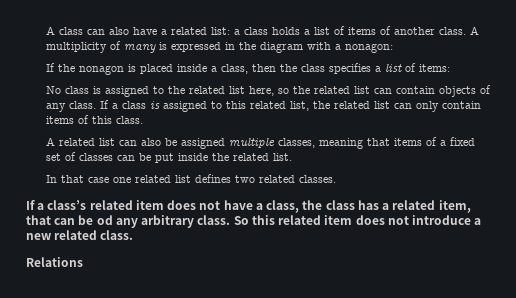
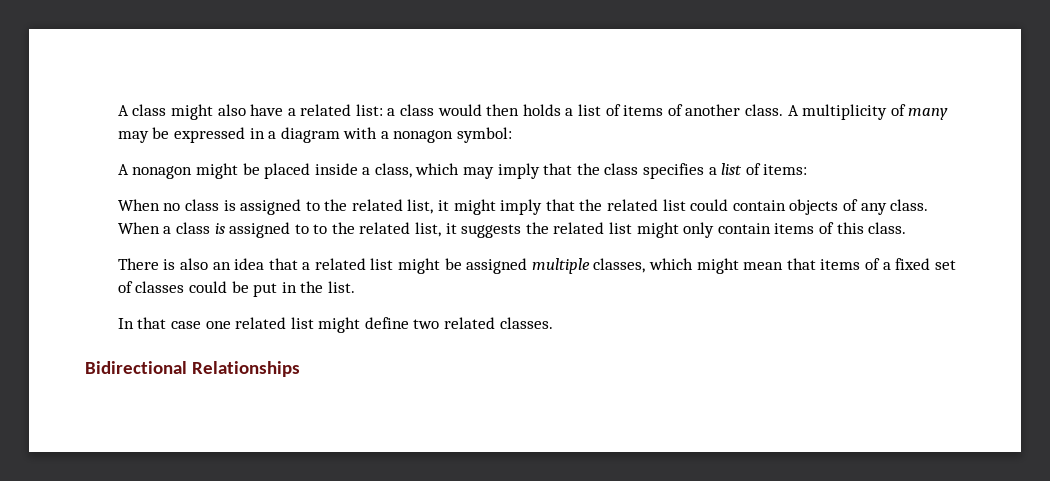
[86,29,105,35] can -> [170,104,213,120] might
(268, 31) none -> [437,104,520,116] would then
[158,42,167,50] is -> [117,127,170,143] may be
[238,42,256,50] the -> [268,131,277,139] a
[344,43,393,53] [45,63,276,75] nonagon: // If the nonagon is placed inside a class, then -> [393,127,513,143] [117,163,573,179] nonagon symbol: // A nonagon might be placed inside a class, which may imply that
[45,86,61,94] No -> [117,199,181,211] When no
[228,86,392,96] list here, so the related list can -> [407,199,729,215] list, it might imply that the related list could
[99,100,109,109] If -> [117,222,160,234] When
[225,101,412,111] this related list, the related list can -> [313,222,679,238] to the related list, it suggests the related list might
[45,137,161,146] A related list can also -> [117,258,441,274] There is also an idea that a related list might
[318,138,363,149] meaning -> [649,258,784,274] which might mean
[116,155,135,161] can -> [188,281,227,293] could
[177,153,269,161] inside the related -> [281,281,324,293] in the
[194,174,231,183] defines -> [318,317,409,333] might define
[26,200,471,213] [26,215,482,228] [26,230,134,240] [26,257,83,267] If a class’s related item does not have a class, the class has a related item, that can be od any arbitrary class. So this related item does not introduce a new related class. // Relations -> [85,361,300,377] Bidirectional Relationships

